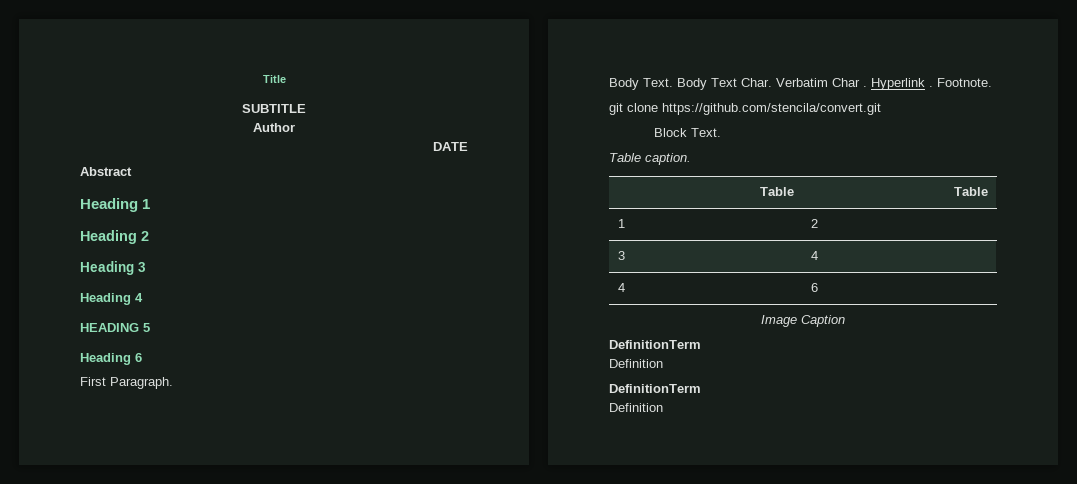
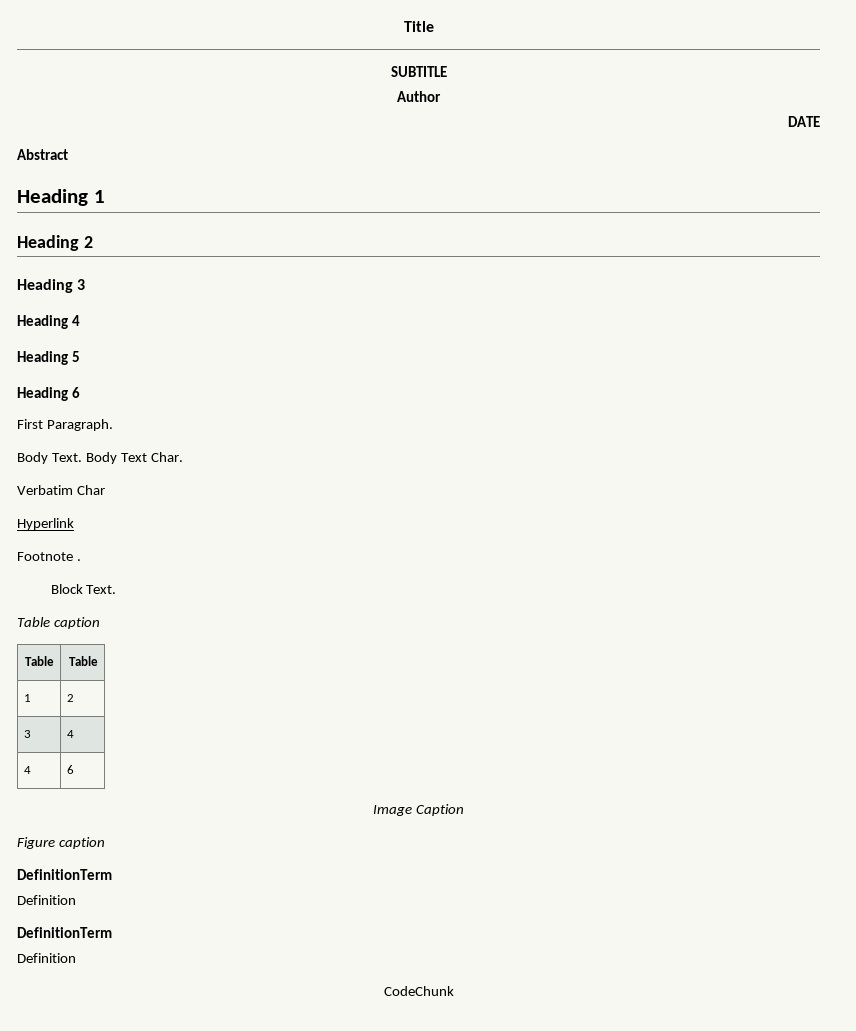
[80,323,139,332] HEADING -> [17,351,68,365] Heading
(772, 82) none -> (183, 457) //
[863,78,992,90] [609,103,881,115] . Hyperlink . Footnote. // git clone https://github.com/stencila/convert.git -> [17,518,74,530] [17,552,81,561] // Hyperlink // Footnote .
[645,153,691,165] caption. -> [53,617,100,629] caption
(845, 321) none -> [17,837,105,849] // Figure caption
(663, 407) none -> [383,986,454,996] // CodeChunk

